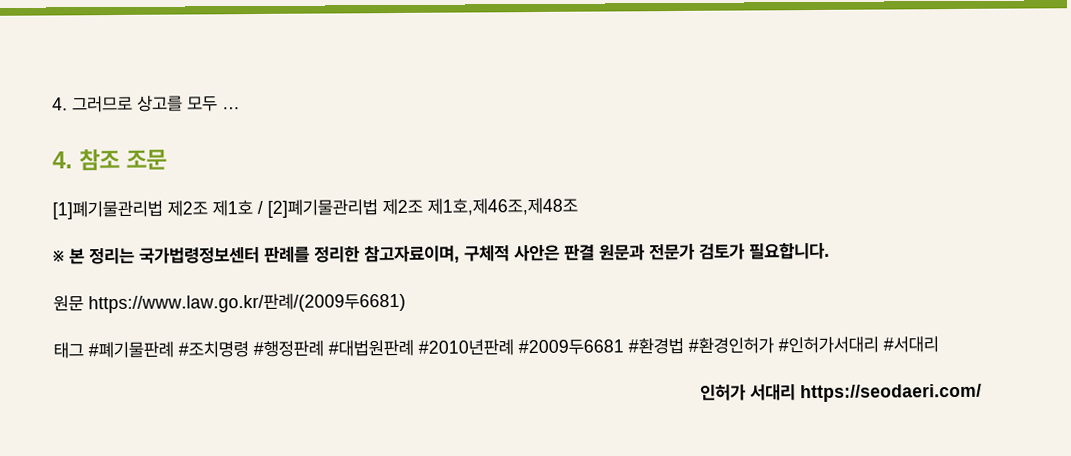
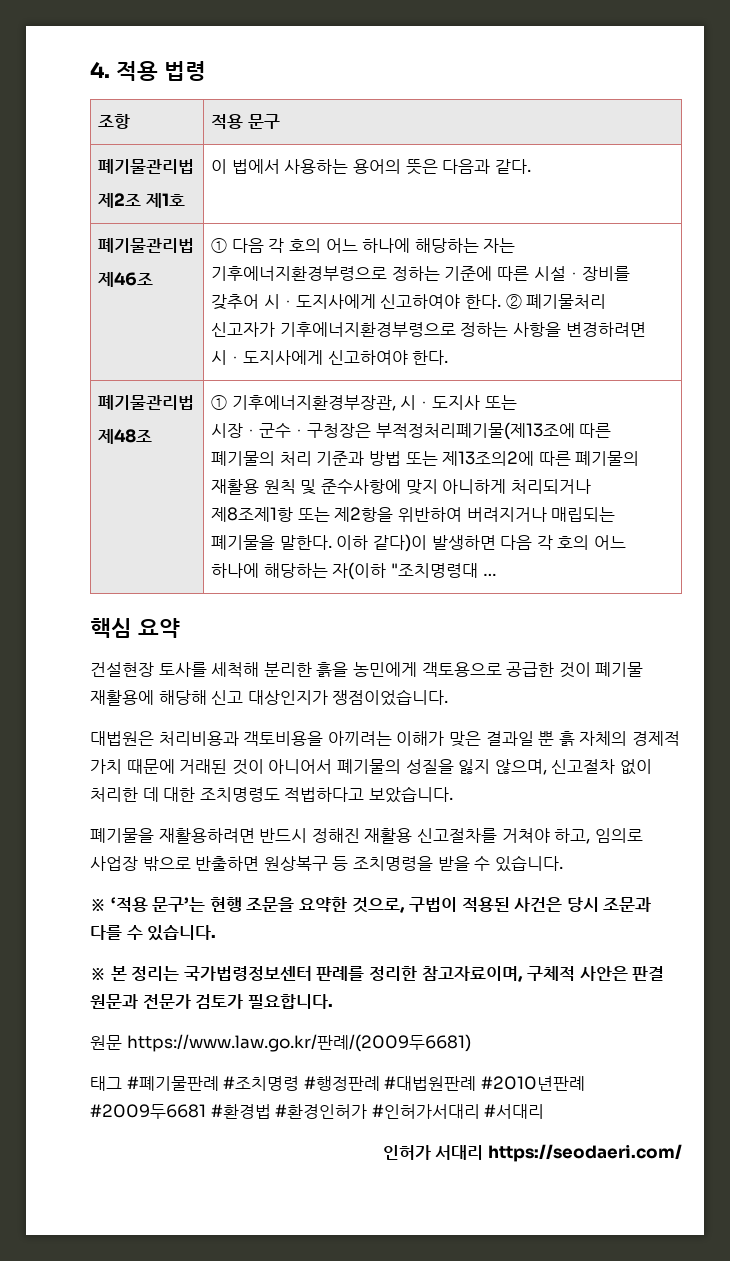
[52,95,241,113] [52,148,167,171] [52,197,578,220] 4. 그러므로 상고를 모두 … // 4. 참조 조문 // [1]폐기물관리법 제2조 제1호 / [2]폐기물관리법 제2조 제1호,제46조,제48조 -> [90,61,206,81] [98,114,131,129] [211,114,280,129] [98,159,195,174] [98,193,185,208] [211,159,531,175] [98,238,195,253] [98,272,154,287] [211,238,516,253] [211,266,630,281] [211,294,607,310] [211,322,646,337] [211,350,449,365] [98,395,195,410] [98,429,153,444] [211,395,518,411] [211,422,612,440] [211,451,640,466] [211,479,591,495] [211,507,616,522] [211,534,626,552] [211,562,497,580] [90,618,180,638] [90,662,644,678] [90,689,449,706] [90,731,680,747] [90,759,652,775] [90,786,453,803] [90,828,643,844] [90,855,563,872] [90,897,652,913] [90,925,217,941] 4. 적용 법령 // 조항 | 적용 문구 // 폐기물관리법 // 제2조 제1호 | 이 법에서 사용하는 용어의 뜻은 다음과 같다. // 폐기물관리법 // 제46조 | ① 다음 각 호의 어느 하나에 해당하는 자는 기후에너지환경부령으로 정하는 기준에 따른 시설ㆍ장비를 갖추어 시ㆍ도지사에게 신고하여야 한다. ② 폐기물처리 신고자가 기후에너지환경부령으로 정하는 사항을 변경하려면 시ㆍ도지사에게 신고하여야 한다. // 폐기물관리법 // 제48조 | ① 기후에너지환경부장관, 시ㆍ도지사 또는 시장ㆍ군수ㆍ구청장은 부적정처리폐기물(제13조에 따른 폐기물의 처리 기준과 방법 또는 제13조의2에 따른 폐기물의 재활용 원칙 및 준수사항에 맞지 아니하게 처리되거나 제8조제1항 또는 제2항을 위반하여 버려지거나 매립되는 폐기물을 말한다. 이하 같다)이 발생하면 다음 각 호의 어느 하나에 해당하는 자(이하 "조치명령대 … // 핵심 요약 // 건설현장 토사를 세척해 분리한 흙을 농민에게 객토용으로 공급한 것이 폐기물 재활용에 해당해 신고 대상인지가 쟁점이었습니다. // 대법원은 처리비용과 객토비용을 아끼려는 이해가 맞은 결과일 뿐 흙 자체의 경제적 가치 때문에 거래된 것이 아니어서 폐기물의 성질을 잃지 않으며, 신고절차 없이 처리한 데 대한 조치명령도 적법하다고 보았습니다. // 폐기물을 재활용하려면 반드시 정해진 재활용 신고절차를 거쳐야 하고, 임의로 사업장 밖으로 반출하면 원상복구 등 조치명령을 받을 수 있습니다. // ※ ‘적용 문구’는 현행 조문을 요약한 것으로, 구법이 적용된 사건은 당시 조문과 다를 수 있습니다.

